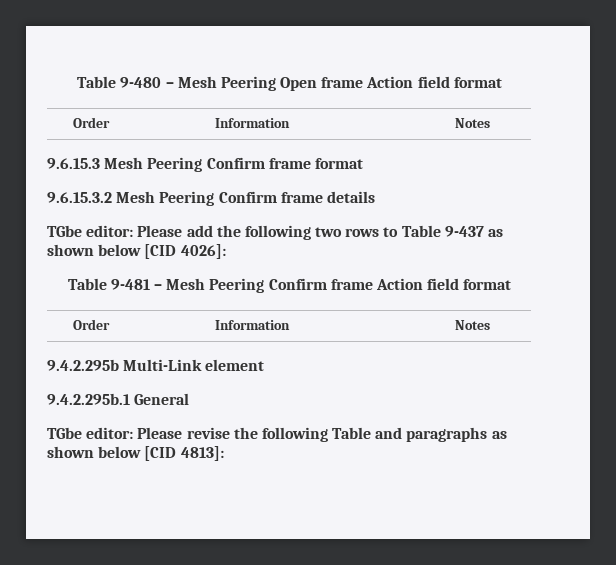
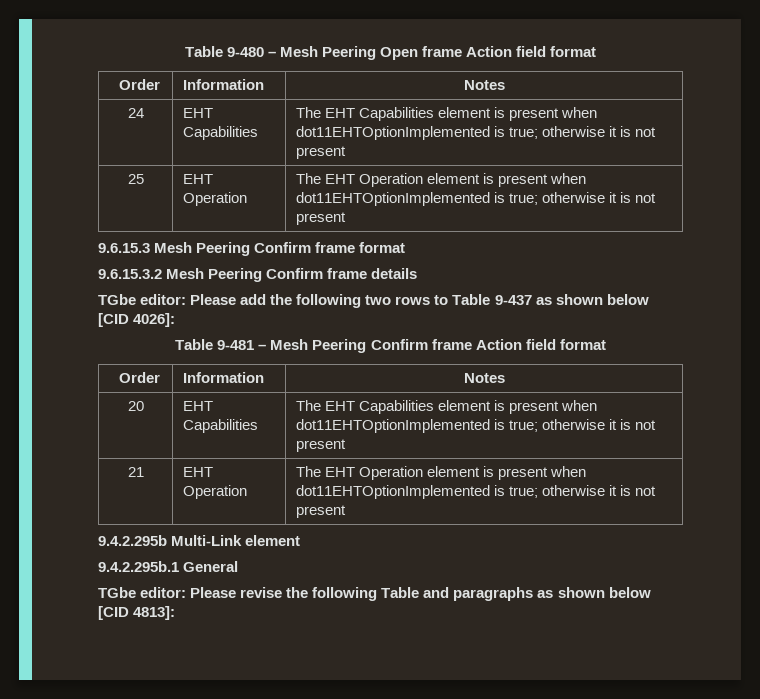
(490, 123) none -> [127,108,144,118] [182,108,213,118] [182,126,258,140] [295,107,598,121] [295,126,657,140] [295,146,346,159] [127,174,144,184] [182,174,213,184] [182,192,247,206] [295,173,587,187] [295,192,657,206] [295,212,346,225] // 24 | EHT Capabilities | The EHT Capabilities element is present when dot11EHTOptionImplemented is true; otherwise it is not present // 25 | EHT Operation | The EHT Operation element is present when dot11EHTOptionImplemented is true; otherwise it is not present
(490, 325) none -> [127,401,144,411] [182,401,213,411] [182,419,258,433] [295,400,598,414] [295,419,657,433] [295,439,346,452] [127,467,144,477] [182,467,213,477] [182,485,247,499] [295,466,587,480] [295,485,657,499] [295,505,346,518] // 20 | EHT Capabilities | The EHT Capabilities element is present when dot11EHTOptionImplemented is true; otherwise it is not present // 21 | EHT Operation | The EHT Operation element is present when dot11EHTOptionImplemented is true; otherwise it is not present

